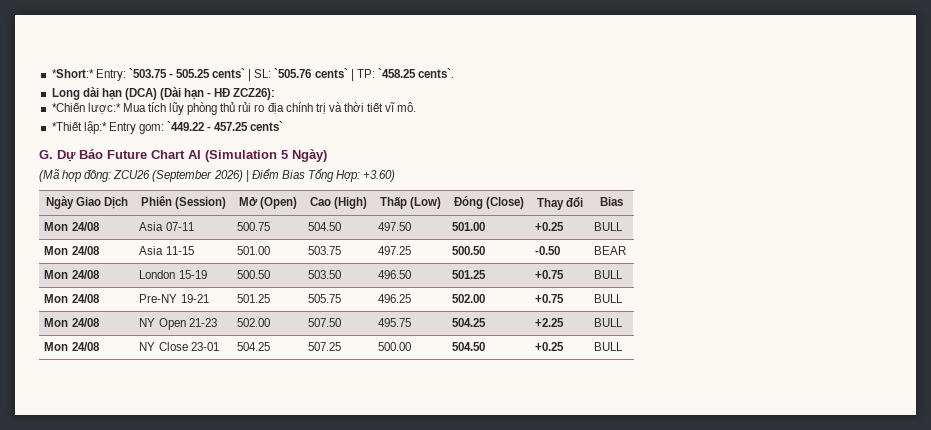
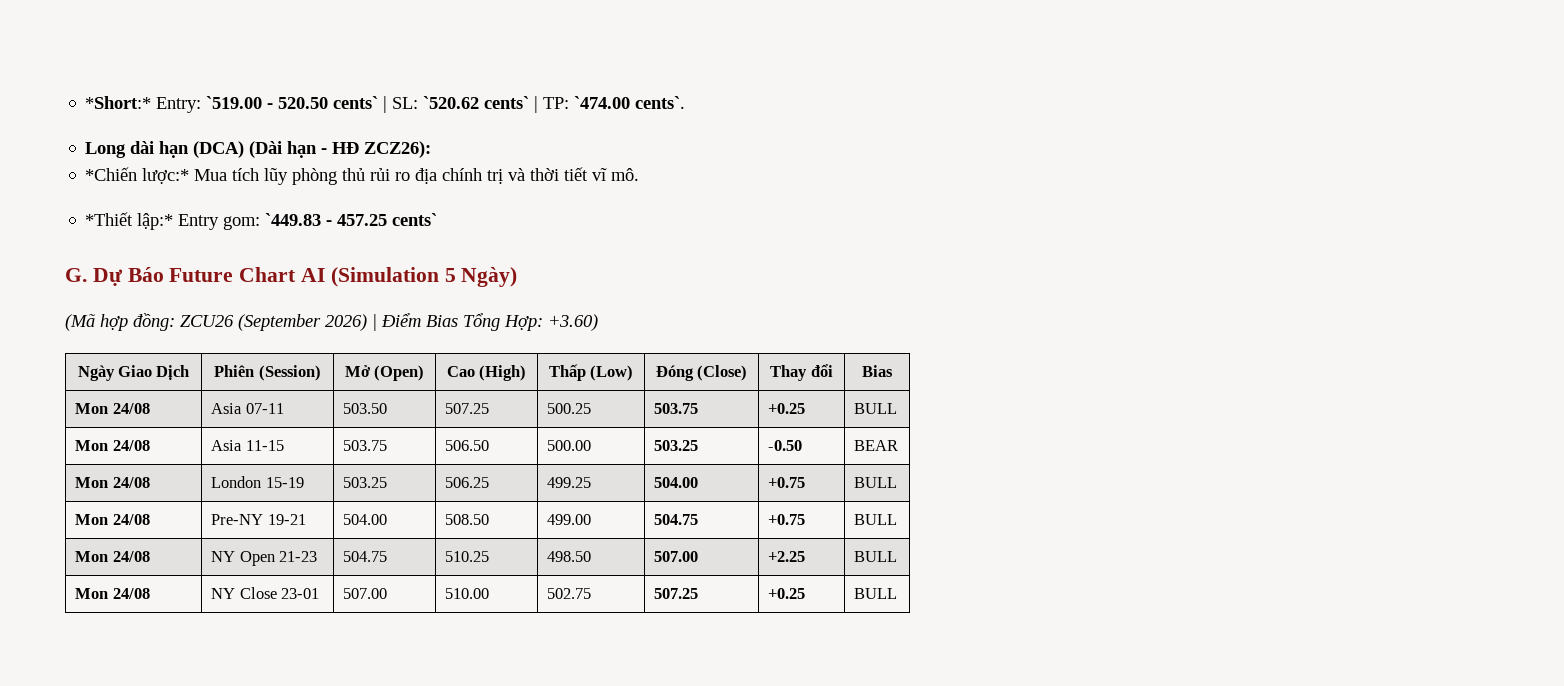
[128,68,211,78] `503.75 - 505.25 -> [206,96,329,109] `519.00 - 520.50
[274,68,312,78] `505.76 -> [423,96,480,109] `520.62
[377,68,416,78] `458.25 -> [574,96,631,109] `474.00
[167,121,205,131] `449.22 -> [265,213,322,226] `449.83
[237,222,271,231] [308,222,342,231] [378,222,412,231] [452,222,486,231] 500.75 | 504.50 | 497.50 | 501.00 -> [343,403,388,414] [445,403,490,414] [547,403,592,414] [654,403,699,414] 503.50 | 507.25 | 500.25 | 503.75
[237,246,271,255] [308,246,342,255] [378,246,412,255] [452,246,486,255] | 501.00 | 503.75 | 497.25 | 500.50 -> [343,440,388,451] [445,440,490,451] [547,440,592,451] [654,440,699,451] | 503.75 | 506.50 | 500.00 | 503.25
[237,270,271,279] [308,270,342,279] [378,270,412,279] [452,270,487,279] 500.50 | 503.50 | 496.50 | 501.25 -> [343,477,388,488] [445,477,490,488] [547,477,592,488] [654,477,699,488] 503.25 | 506.25 | 499.25 | 504.00
[237,294,271,303] [308,294,342,303] [378,294,412,303] [452,294,486,303] 501.25 | 505.75 | 496.25 | 502.00 -> [343,514,388,525] [445,514,490,525] [547,514,592,525] [654,514,699,525] 504.00 | 508.50 | 499.00 | 504.75
[237,318,271,327] [308,318,342,327] [378,318,412,327] [452,318,487,327] 502.00 | 507.50 | 495.75 | 504.25 -> [343,551,388,562] [445,551,490,562] [547,551,592,562] [654,551,699,562] 504.75 | 510.25 | 498.50 | 507.00
[237,342,271,351] [308,342,342,351] [378,342,412,351] [452,342,486,351] 504.25 | 507.25 | 500.00 | 504.50 -> [343,588,388,599] [445,588,490,599] [547,588,592,599] [654,588,699,599] 507.00 | 510.00 | 502.75 | 507.25

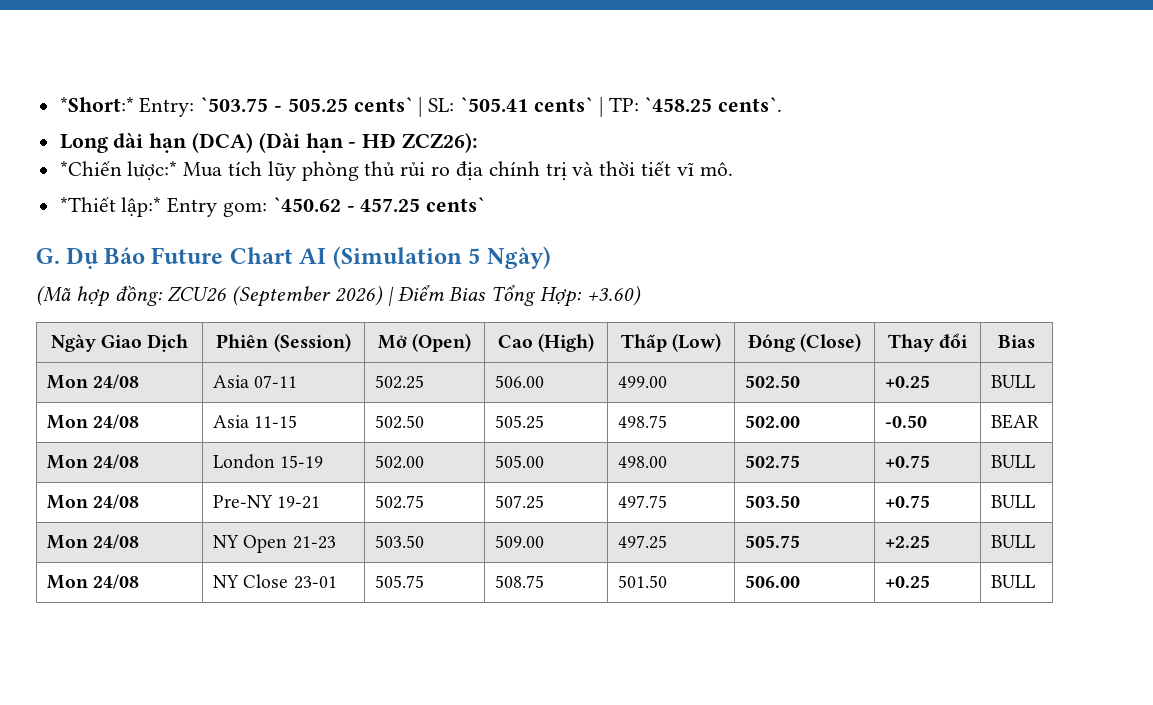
[206,96,329,109] `519.00 - 520.50 -> [200,97,348,112] `503.75 - 505.25
[423,96,480,109] `520.62 -> [460,97,529,112] `505.41
[574,96,631,109] `474.00 -> [644,97,713,112] `458.25
[265,213,322,226] `449.83 -> [272,197,341,212] `450.62
[343,403,388,414] [445,403,490,414] [547,403,592,414] [654,403,699,414] 503.50 | 507.25 | 500.25 | 503.75 -> [375,375,425,389] [495,375,545,388] [618,376,668,388] [745,375,801,388] 502.25 | 506.00 | 499.00 | 502.50
[343,440,388,451] [445,440,490,451] [547,440,592,451] [654,440,699,451] 503.75 | 506.50 | 500.00 | 503.25 -> [375,415,425,429] [495,415,545,429] [618,415,668,428] [745,415,801,428] 502.50 | 505.25 | 498.75 | 502.00
[343,477,388,488] [445,477,490,488] [547,477,592,488] [654,477,699,488] 503.25 | 506.25 | 499.25 | 504.00 -> [375,455,425,469] [495,455,545,468] [618,456,668,468] [745,455,801,468] 502.00 | 505.00 | 498.00 | 502.75
[343,514,388,525] [445,514,490,525] [547,514,592,525] [654,514,699,525] 504.00 | 508.50 | 499.00 | 504.75 -> [375,495,425,509] [495,495,545,509] [618,495,668,508] [745,495,801,508] 502.75 | 507.25 | 497.75 | 503.50
[343,551,388,562] [445,551,490,562] [547,551,592,562] [654,551,699,562] 504.75 | 510.25 | 498.50 | 507.00 -> [375,535,425,548] [495,535,545,548] [618,535,668,549] [745,535,801,548] 503.50 | 509.00 | 497.25 | 505.75
[343,588,388,599] [445,588,490,599] [547,588,592,599] [654,588,699,599] 507.00 | 510.00 | 502.75 | 507.25 -> [375,575,425,588] [495,575,545,588] [618,575,668,588] [745,575,801,588] 505.75 | 508.75 | 501.50 | 506.00

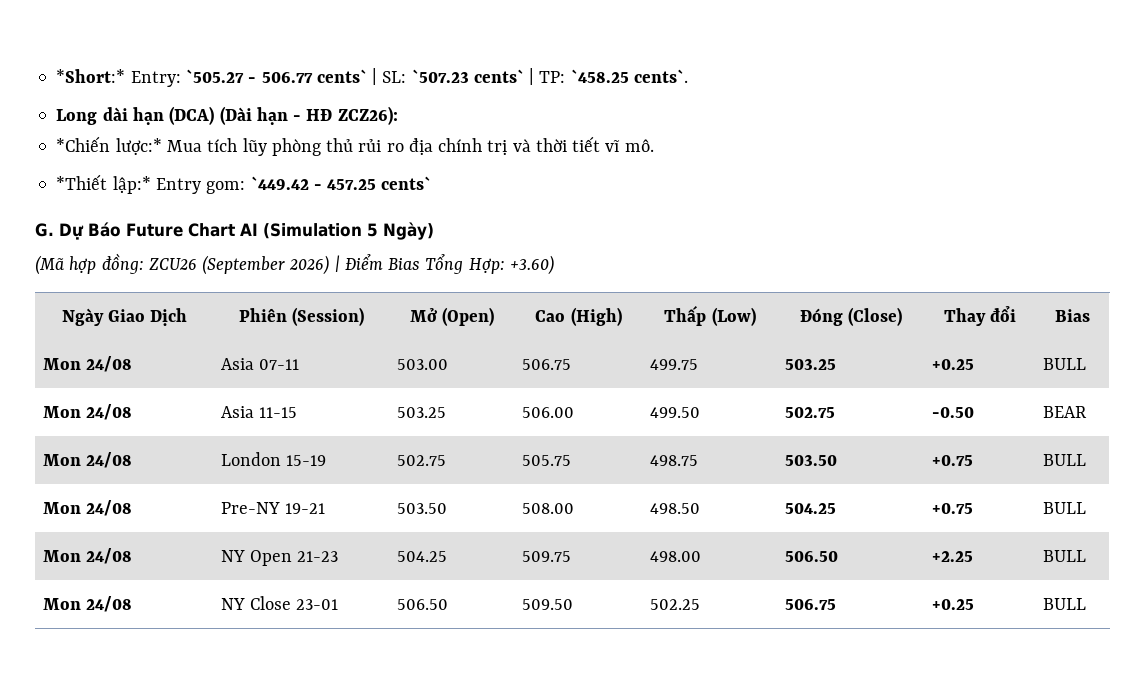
[200,97,348,112] `503.75 - 505.25 -> [185,69,313,83] `505.27 - 506.77
[460,97,529,112] `505.41 -> [411,69,469,83] `507.23
[272,197,341,212] `450.62 -> [250,176,309,190] `449.42
[375,375,425,389] [495,375,545,388] [618,376,668,388] [745,375,801,388] 502.25 | 506.00 | 499.00 | 502.50 -> [396,359,448,370] [521,359,571,370] [649,359,698,370] [784,359,836,370] 503.00 | 506.75 | 499.75 | 503.25
[375,415,425,429] [495,415,545,429] [618,415,668,428] [745,415,801,428] 502.50 | 505.25 | 498.75 | 502.00 -> [396,407,446,418] [521,407,574,418] [649,407,700,418] [784,407,835,418] 503.25 | 506.00 | 499.50 | 502.75
[375,455,425,469] [495,455,545,468] [618,456,668,468] [745,455,801,468] 502.00 | 505.00 | 498.00 | 502.75 -> [396,455,446,466] [521,455,571,466] [649,455,698,466] [784,455,837,466] 502.75 | 505.75 | 498.75 | 503.50
[375,495,425,509] [495,495,545,509] [618,495,668,508] [745,495,801,508] 502.75 | 507.25 | 497.75 | 503.50 -> [396,503,447,514] [521,503,574,514] [649,503,700,514] [784,503,836,514] 503.50 | 508.00 | 498.50 | 504.25
[375,535,425,548] [495,535,545,548] [618,535,668,549] [745,535,801,548] 503.50 | 509.00 | 497.25 | 505.75 -> [396,551,447,562] [521,551,571,562] [649,551,701,562] [784,551,838,562] 504.25 | 509.75 | 498.00 | 506.50
[375,575,425,588] [495,575,545,588] [618,575,668,588] [745,575,801,588] 505.75 | 508.75 | 501.50 | 506.00 -> [396,599,448,610] [521,599,573,610] [649,599,700,610] [784,599,836,610] 506.50 | 509.50 | 502.25 | 506.75

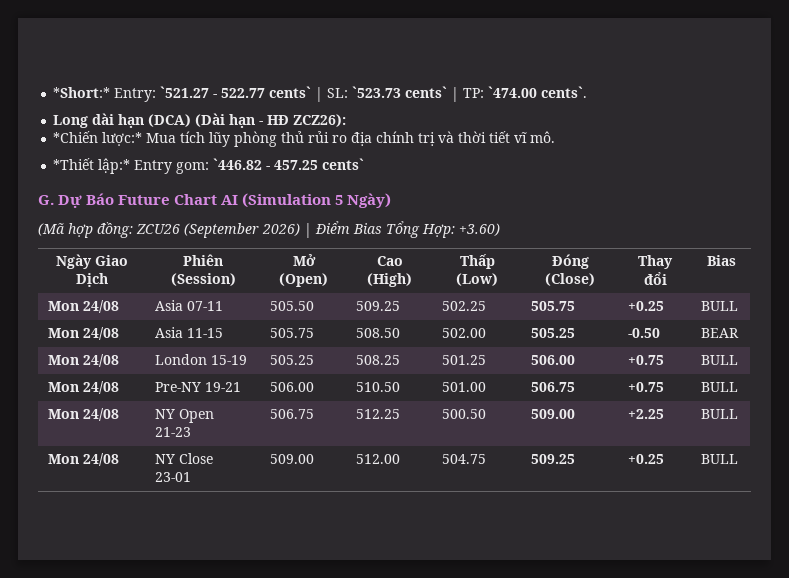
[185,69,313,83] `505.27 - 506.77 -> [160,86,266,98] `521.27 - 522.77
[411,69,469,83] `507.23 -> [352,86,402,98] `523.73
[570,69,629,83] `458.25 -> [488,86,538,98] `474.00
[250,176,309,190] `449.42 -> [213,158,263,170] `446.82
[396,359,448,370] [521,359,571,370] [649,359,698,370] [784,359,836,370] 503.00 | 506.75 | 499.75 | 503.25 -> [270,301,315,311] [356,301,401,311] [442,301,487,311] [531,301,576,311] 505.50 | 509.25 | 502.25 | 505.75
[396,407,446,418] [521,407,574,418] [649,407,700,418] [784,407,835,418] 503.25 | 506.00 | 499.50 | 502.75 -> [270,328,315,338] [356,328,401,338] [442,328,487,338] [531,328,576,338] 505.75 | 508.50 | 502.00 | 505.25
[396,455,446,466] [521,455,571,466] [649,455,698,466] [784,455,837,466] 502.75 | 505.75 | 498.75 | 503.50 -> [270,355,315,365] [356,355,401,365] [442,355,487,365] [531,355,576,365] 505.25 | 508.25 | 501.25 | 506.00
[396,503,447,514] [521,503,574,514] [649,503,700,514] [784,503,836,514] 503.50 | 508.00 | 498.50 | 504.25 -> [270,382,315,392] [356,382,401,392] [442,382,487,392] [531,382,576,392] 506.00 | 510.50 | 501.00 | 506.75
[396,551,447,562] [521,551,571,562] [649,551,701,562] [784,551,838,562] 504.25 | 509.75 | 498.00 | 506.50 -> [270,409,315,419] [356,409,401,419] [442,409,487,419] [531,409,576,419] 506.75 | 512.25 | 500.50 | 509.00
[396,599,448,610] [521,599,573,610] [649,599,700,610] [784,599,836,610] 506.50 | 509.50 | 502.25 | 506.75 -> [270,454,315,464] [356,454,401,464] [442,454,487,464] [531,454,576,464] 509.00 | 512.00 | 504.75 | 509.25

